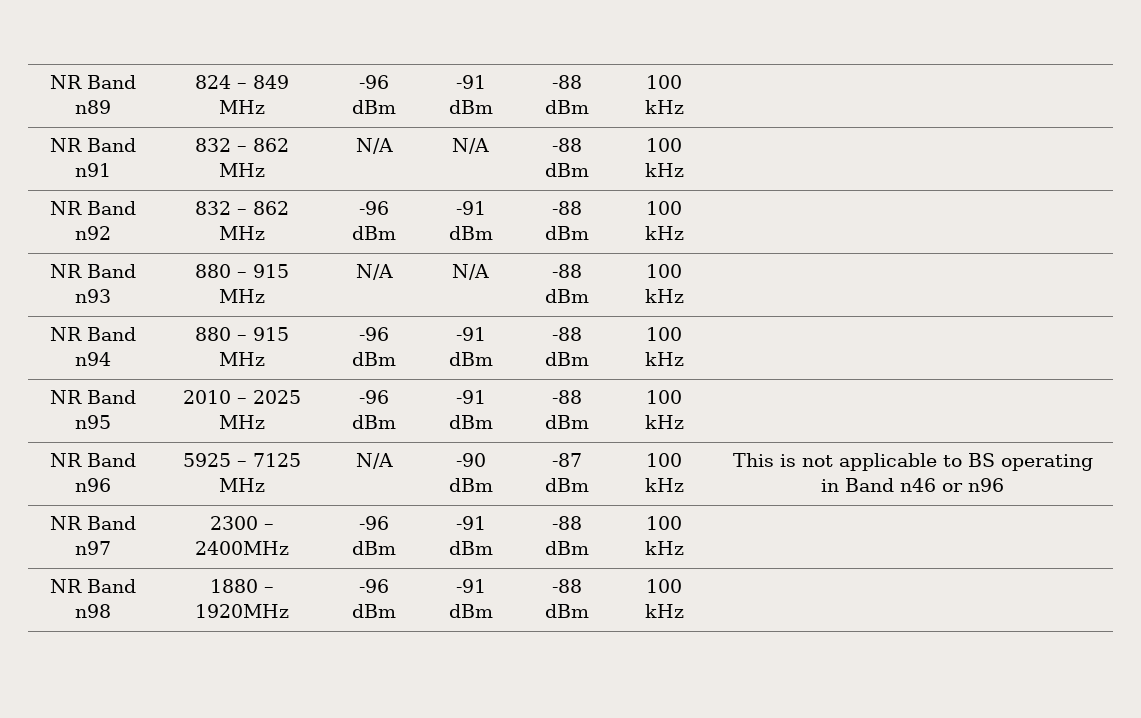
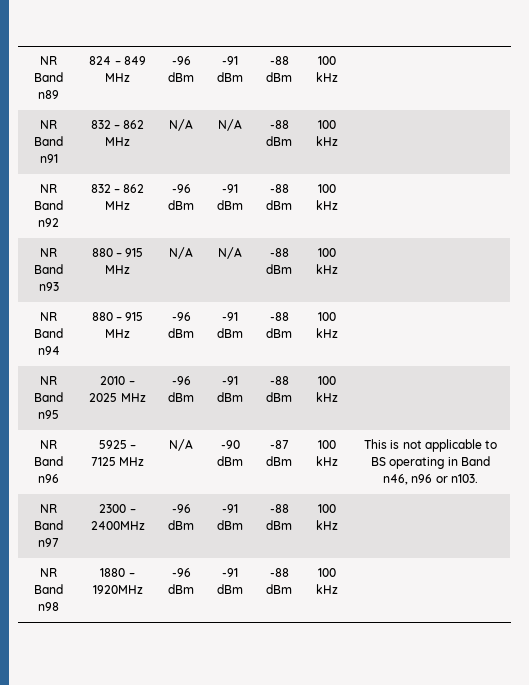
[900,478,1005,492] n46 or n96 -> [383,474,478,485] n46, n96 or n103.

